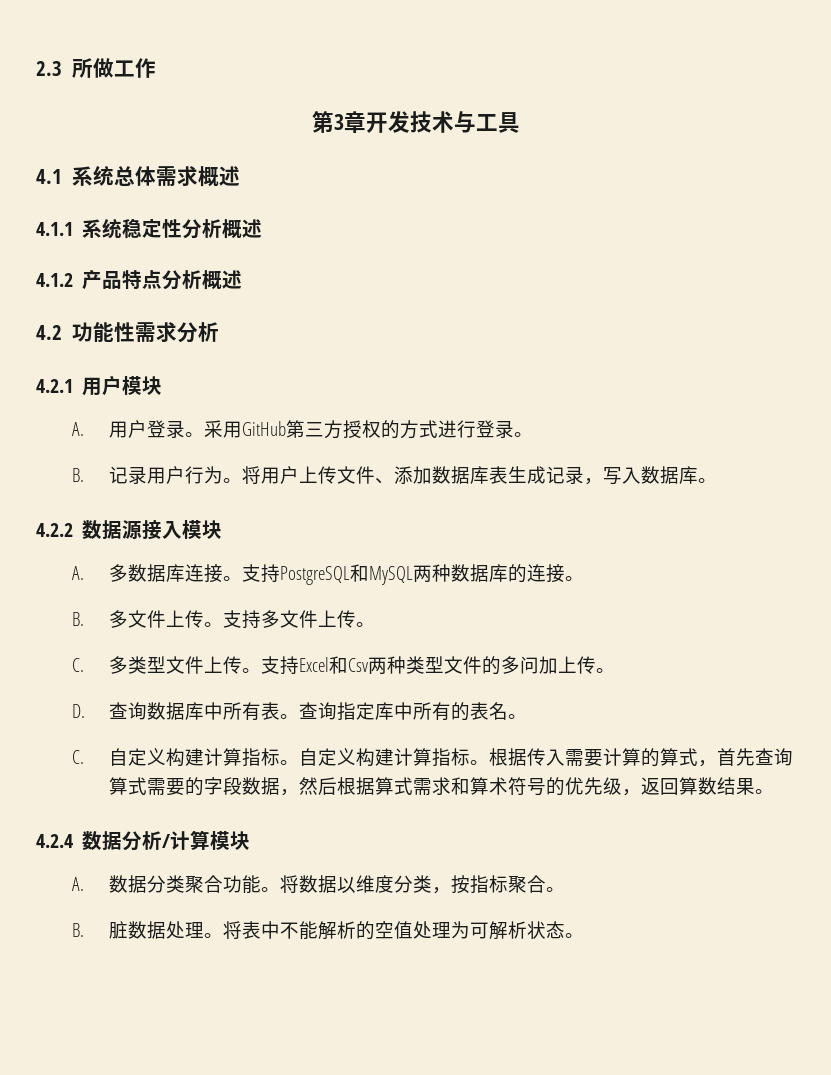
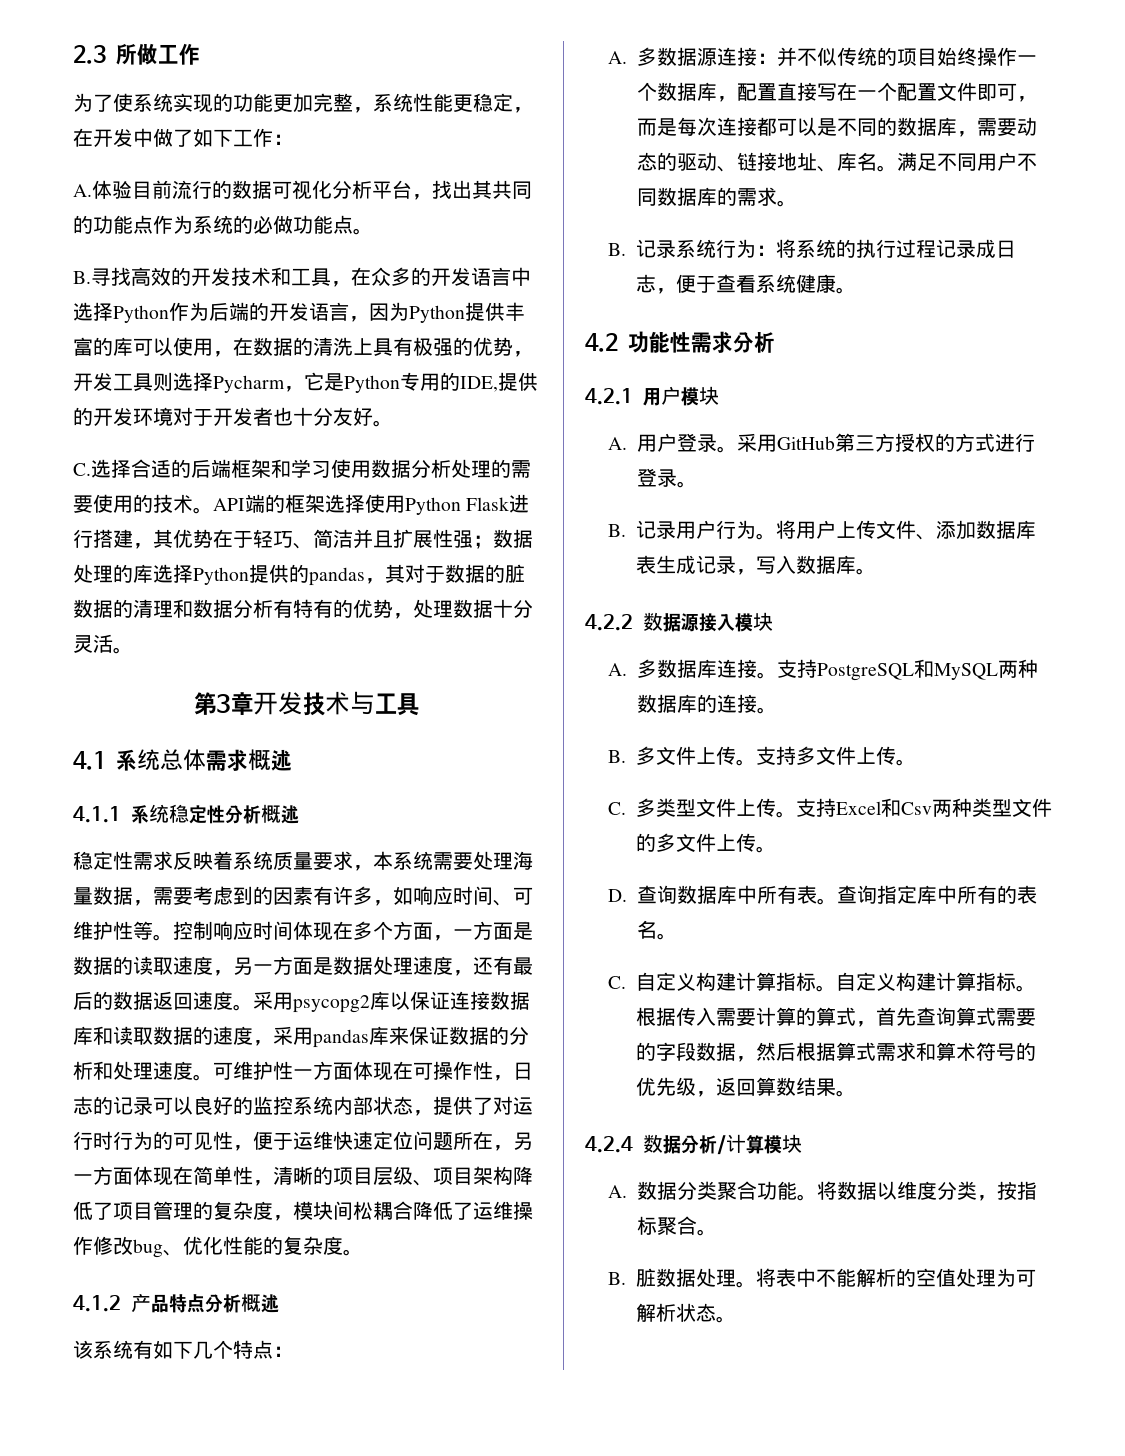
(157, 68) none -> [73,93,533,113] [73,128,293,147] [73,180,532,200] [73,215,373,235] [73,267,531,287] [73,302,525,323] [73,337,533,357] [73,372,538,393] [73,407,393,427] [73,459,531,478] [73,494,530,515] [73,529,533,549] [73,564,525,586] [73,599,533,619] [73,634,133,654] // 为了使系统实现的功能更加完整，系统性能更稳定，在开发中做了如下工作： // A.体验目前流行的数据可视化分析平台，找出其共同的功能点作为系统的必做功能点。 // B.寻找高效的开发技术和工具，在众多的开发语言中选择Python作为后端的开发语言，因为Python提供丰富的库可以使用，在数据的清洗上具有极强的优势，开发工具则选择Pycharm，它是Python专用的IDE,提供的开发环境对于开发者也十分友好。 // C.选择合适的后端框架和学习使用数据分析处理的需要使用的技术。API端的框架选择使用Python Flask进行搭建，其优势在于轻巧、简洁并且扩展性强；数据处理的库选择Python提供的pandas，其对于数据的脏数据的清理和数据分析有特有的优势，处理数据十分灵活。
(263, 228) none -> [73,851,533,871] [73,886,533,906] [73,921,533,941] [73,956,533,976] [73,991,530,1013] [73,1026,529,1048] [73,1061,533,1081] [73,1096,533,1116] [73,1131,533,1151] [73,1166,533,1186] [73,1201,533,1221] [73,1236,363,1258] // 稳定性需求反映着系统质量要求，本系统需要处理海量数据，需要考虑到的因素有许多，如响应时间、可维护性等。控制响应时间体现在多个方面，一方面是数据的读取速度，另一方面是数据处理速度，还有最后的数据返回速度。采用psycopg2库以保证连接数据库和读取数据的速度，采用pandas库来保证数据的分析和处理速度。可维护性一方面体现在可操作性，日志的记录可以良好的监控系统内部状态，提供了对运行时行为的可见性，便于运维快速定位问题所在，另一方面体现在简单性，清晰的项目层级、项目架构降低了项目管理的复杂度，模块间松耦合降低了运维操作修改bug、优化性能的复杂度。
(243, 279) none -> [73,1340,293,1359] [607,47,1037,67] [636,82,1037,102] [636,117,1037,137] [636,152,1037,172] [636,187,797,207] [607,239,1016,258] [635,274,856,294] // 该系统有如下几个特点： // A.多数据源连接：并不似传统的项目始终操作一个数据库，配置直接写在一个配置文件即可，而是每次连接都可以是不同的数据库，需要动态的驱动、链接地址、库名。满足不同用户不同数据库的需求。 // B.记录系统行为：将系统的执行过程记录成日志，便于查看系统健康。
[519,656,558,674] 问加 -> [675,833,716,852] 文件

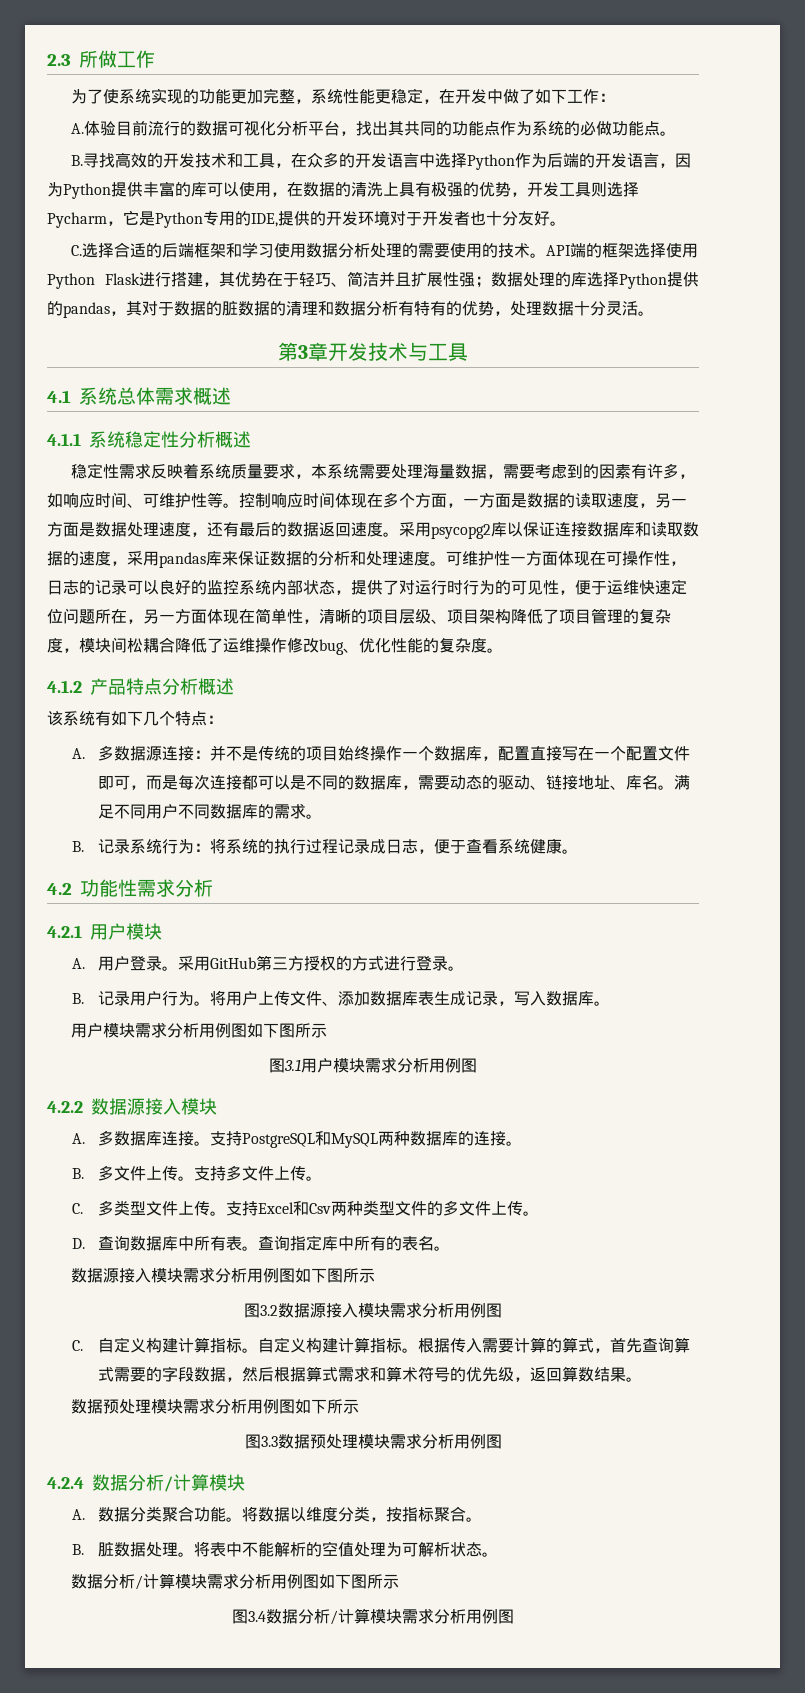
[816,47,837,66] 似 -> [241,746,258,761] 是
(876, 571) none -> [71,1022,328,1038] [269,1057,477,1073] // 用户模块需求分析用例图如下图所示 // 图3.1用户模块需求分析用例图
(677, 936) none -> [71,1267,376,1283] [244,1302,502,1318] // 数据源接入模块需求分析用例图如下图所示 // 图3.2数据源接入模块需求分析用例图
(856, 1093) none -> [71,1398,360,1414] [244,1433,502,1449] // 数据预处理模块需求分析用例图如下所示 // 图3.3数据预处理模块需求分析用例图
(736, 1319) none -> [71,1573,400,1590] [232,1608,514,1625] // 数据分析/计算模块需求分析用例图如下图所示 // 图3.4数据分析/计算模块需求分析用例图

